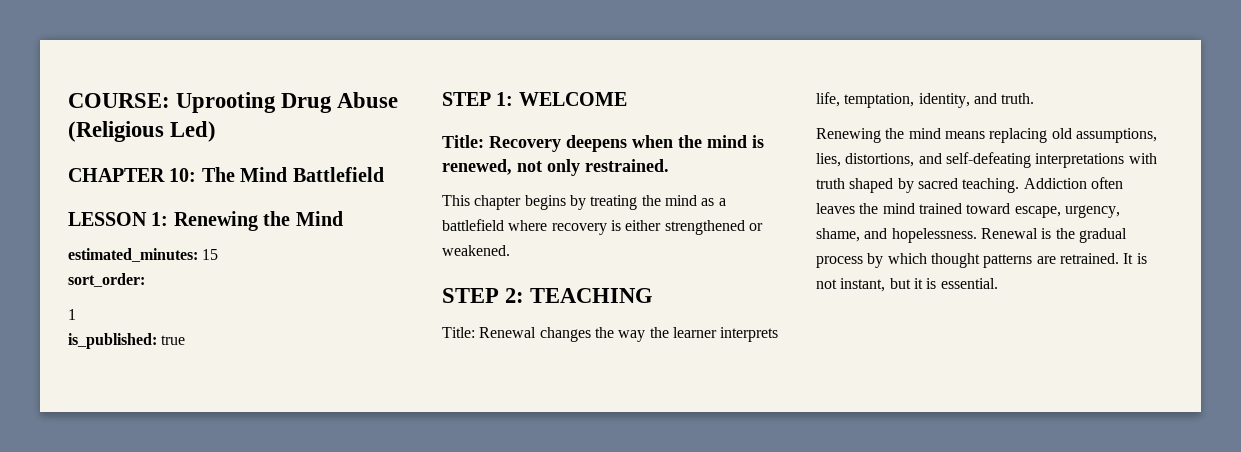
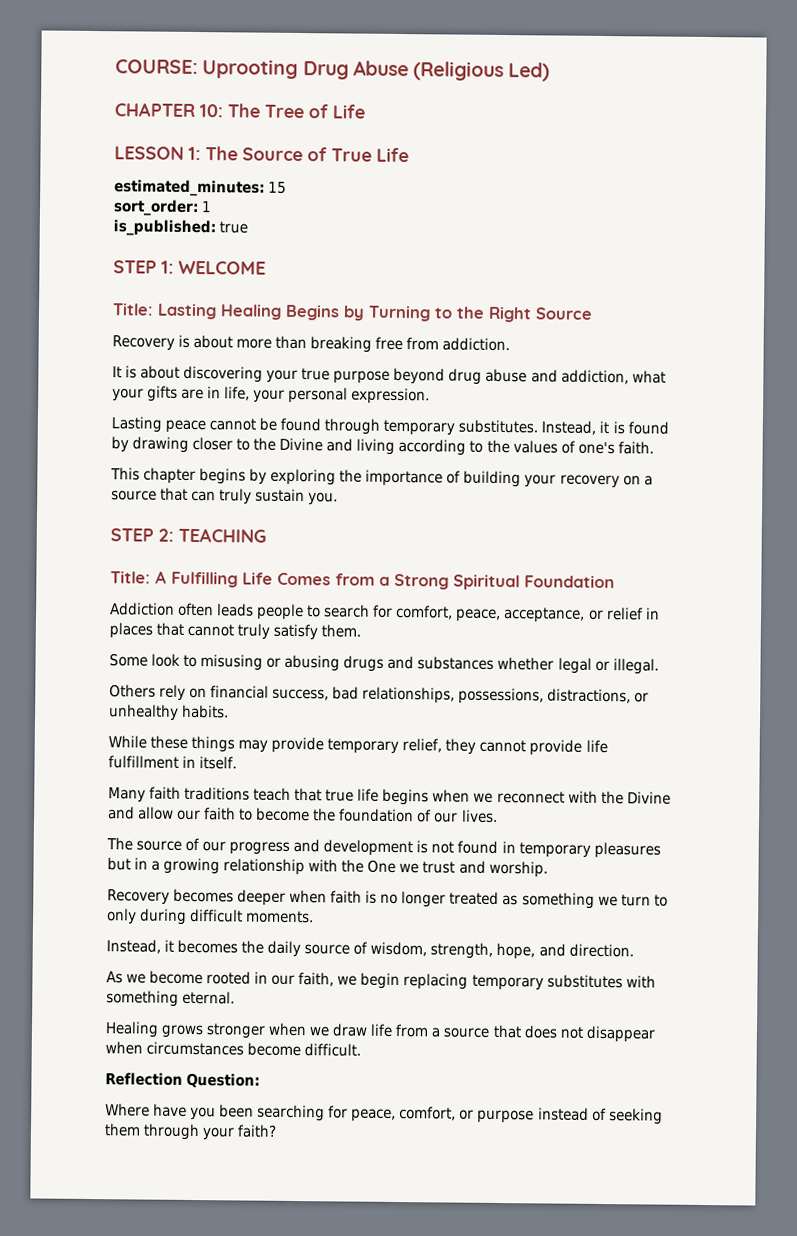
[240,167,384,182] Mind Battlefield -> [264,104,366,119] Tree of Life
[173,211,343,231] Renewing the Mind -> [205,146,409,163] The Source of True Life
(145, 280) // -> (199, 208) none
[489,135,764,152] [442,159,669,176] [442,195,726,210] [442,219,763,235] [442,245,510,256] [442,288,654,303] [442,327,779,342] [816,92,1035,108] [816,128,1157,143] [816,152,1157,168] [816,177,1123,193] [816,203,1120,218] [816,228,1127,243] [816,253,1147,268] [816,278,998,292] Recovery deepens when the mind is renewed, not only restrained. // This chapter begins by treating the mind as a battlefield where recovery is either strengthened or weakened. // STEP 2: TEACHING // Title: Renewal changes the way the learner interprets life, temptation, identity, and truth. // Renewing the mind means replacing old assumptions, lies, distortions, and self-defeating interpretations with truth shaped by sacred teaching. Addiction often leaves the mind trained toward escape, urgency, shame, and hopelessness. Renewal is the gradual process by which thought patterns are retrained. It is not instant, but it is essential. -> [157,303,593,323] [112,334,511,353] [112,365,666,385] [112,385,431,405] [111,416,669,436] [111,436,654,456] [110,467,653,489] [111,487,339,506] [110,527,267,543] [110,570,615,591] [110,602,660,623] [109,622,362,641] [109,653,659,675] [109,684,650,705] [108,704,230,721] [108,735,608,756] [108,755,238,770] [108,786,671,806] [108,806,498,823] [106,837,661,859] [107,857,548,878] [107,888,668,909] [106,908,315,925] [106,939,634,960] [106,970,656,991] [106,990,236,1007] [105,1021,656,1043] [105,1041,362,1057] [105,1072,261,1089] [105,1103,663,1125] [104,1123,278,1141] Lasting Healing Begins by Turning to the Right Source // Recovery is about more than breaking free from addiction. // It is about discovering your true purpose beyond drug abuse and addiction, what your gifts are in life, your personal expression. // Lasting peace cannot be found through temporary substitutes. Instead, it is found by drawing closer to the Divine and living according to the values of one's faith. // This chapter begins by exploring the importance of building your recovery on a source that can truly sustain you. // STEP 2: TEACHING // Title: A Fulfilling Life Comes from a Strong Spiritual Foundation // Addiction often leads people to search for comfort, peace, acceptance, or relief in places that cannot truly satisfy them. // Some look to misusing or abusing drugs and substances whether legal or illegal. // Others rely on financial success, bad relationships, possessions, distractions, or unhealthy habits. // While these things may provide temporary relief, they cannot provide life fulfillment in itself. // Many faith traditions teach that true life begins when we reconnect with the Divine and allow our faith to become the foundation of our lives. // The source of our progress and development is not found in temporary pleasures but in a growing relationship with the One we trust and worship. // Recovery becomes deeper when faith is no longer treated as something we turn to only during difficult moments. // Instead, it becomes the daily source of wisdom, strength, hope, and direction. // As we become rooted in our faith, we begin replacing temporary substitutes with something eternal. // Healing grows stronger when we draw life from a source that does not disappear when circumstances become difficult. // Reflection Question: // Where have you been searching for peace, comfort, or purpose instead of seeking them through your faith?

